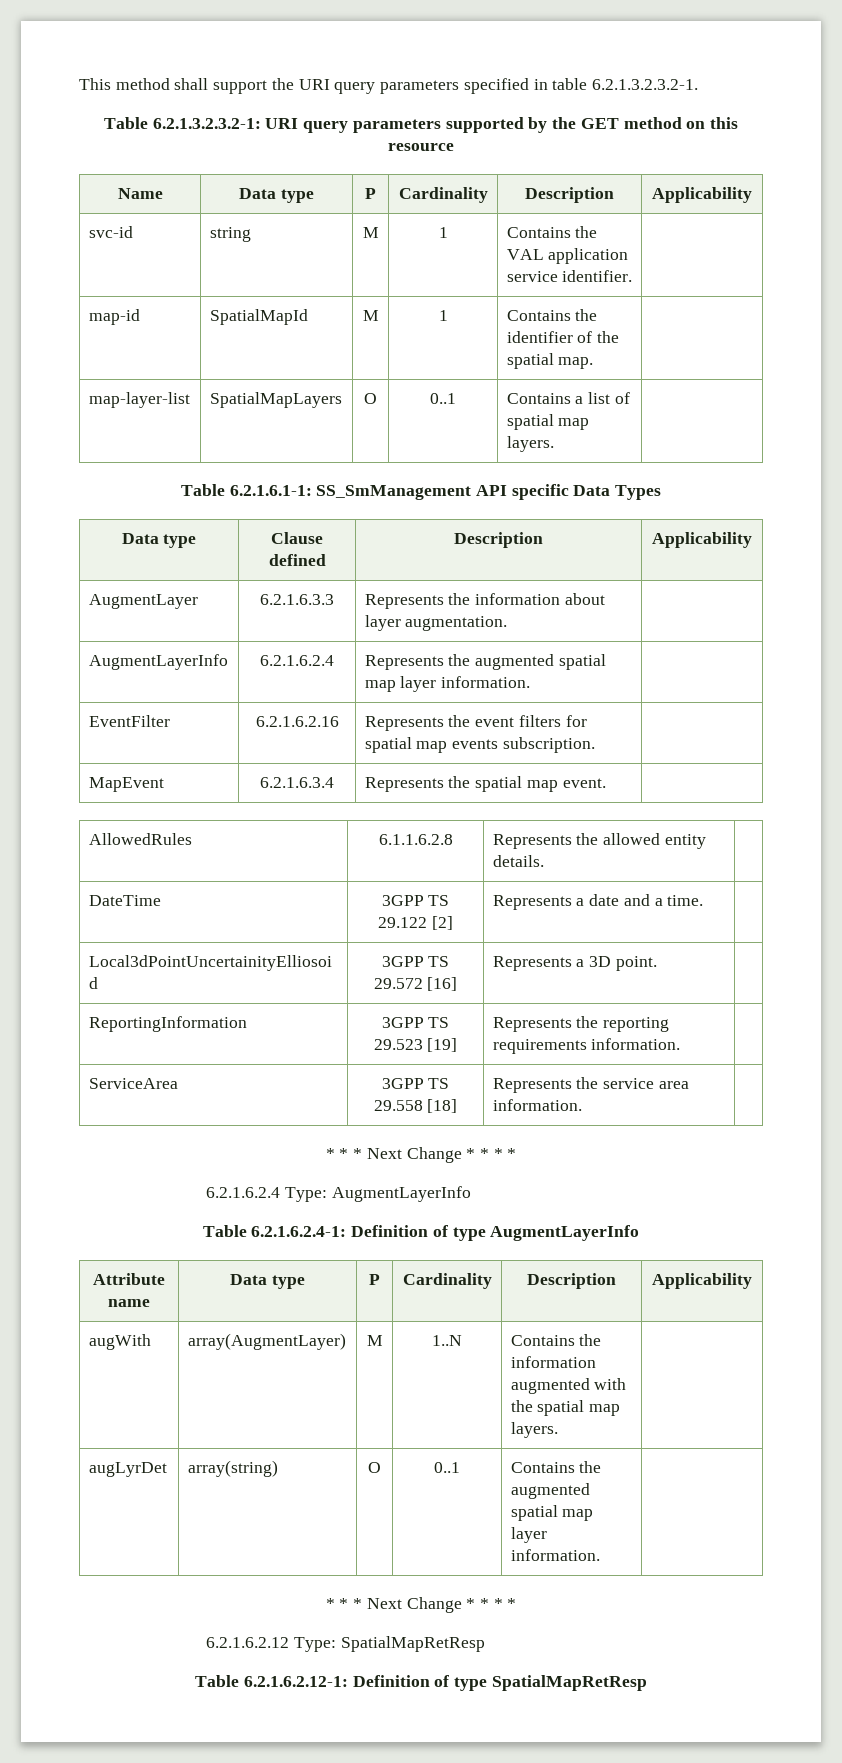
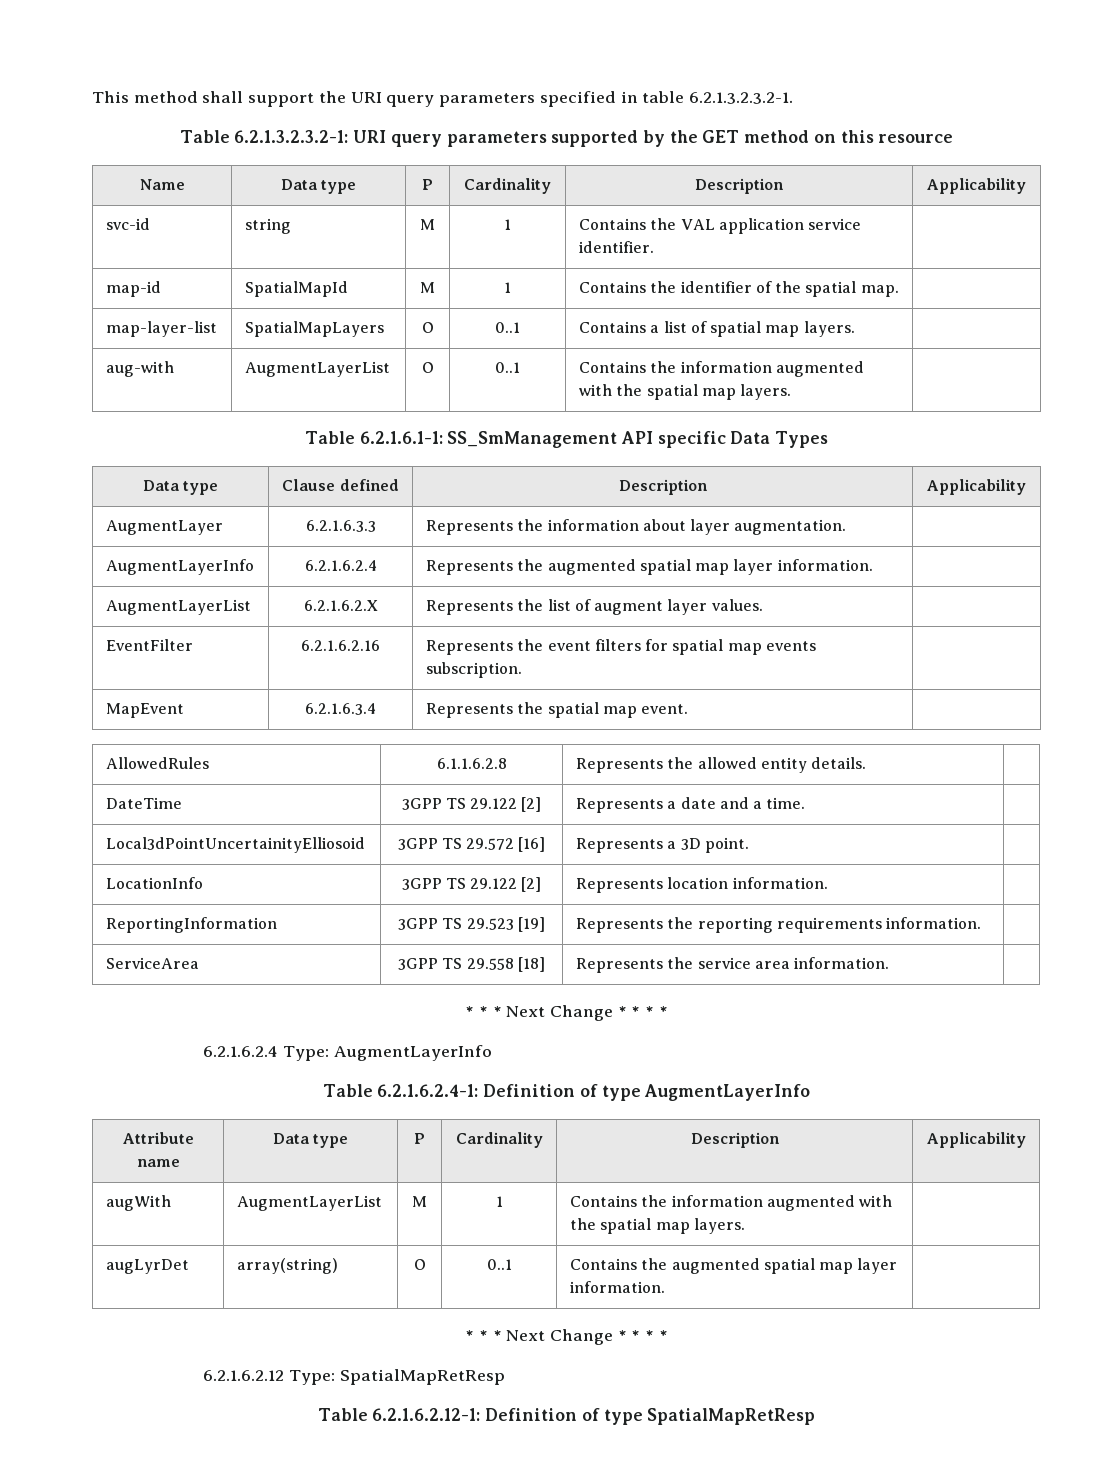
(554, 444) none -> [105,361,174,377] [244,361,390,377] [421,362,434,373] [495,362,520,373] [578,361,864,377] [578,384,792,400] // aug-with | AugmentLayerList | O | 0..1 | Contains the information augmented with the spatial map layers. |
(531, 682) none -> [105,599,251,615] [303,600,378,611] [425,599,763,615] // AugmentLayerList | 6.2.1.6.2.X | Represents the list of augment layer values. |
(657, 963) none -> [105,877,203,889] [401,877,542,892] [575,877,828,893] // LocationInfo | 3GPP TS 29.122 [2] | Represents location information. |
[187,1333,346,1350] [366,1335,383,1346] [432,1335,462,1346] array(AugmentLayer) | M | 1..N -> [236,1195,382,1211] [412,1196,427,1207] [495,1196,503,1207] AugmentLayerList | M | 1

